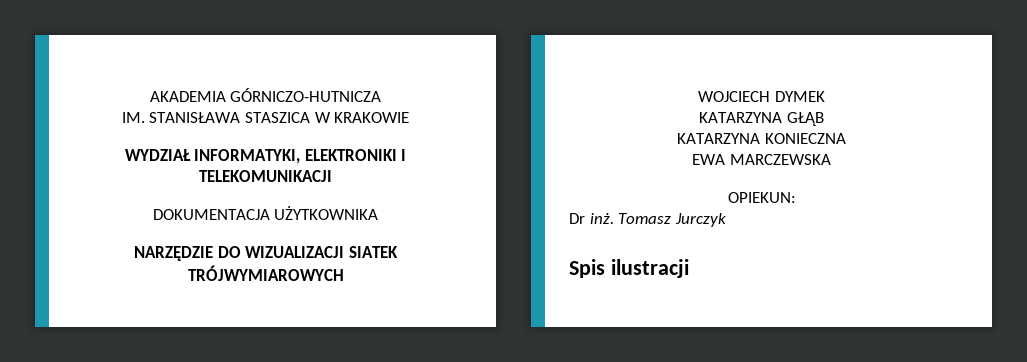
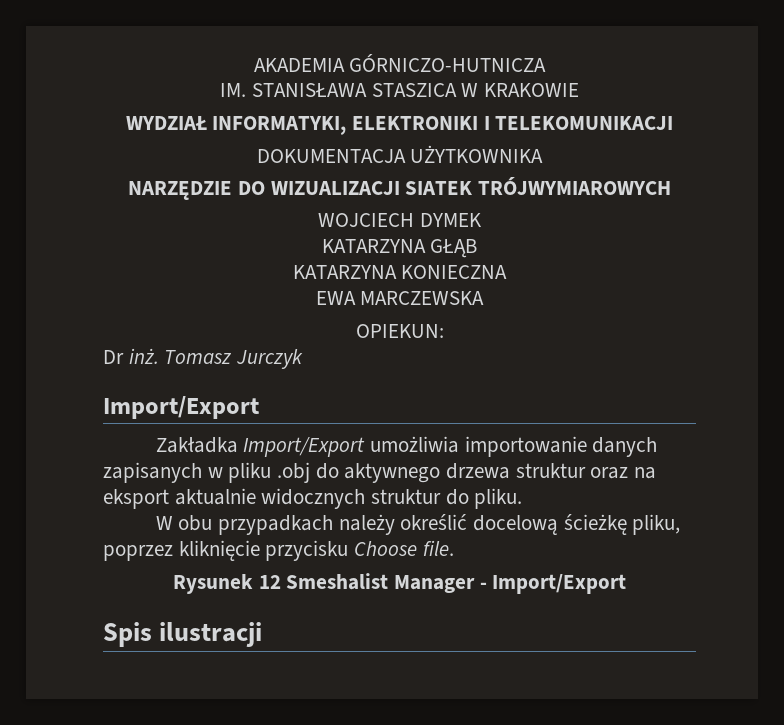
(726, 220) none -> [103,396,259,419] [155,436,658,457] [103,462,657,483] [103,488,523,509] [155,514,681,535] [103,540,454,561] [172,573,627,594] // Import/Export // Zakładka Import/Export umożliwia importowanie danych zapisanych w pliku .obj do aktywnego drzewa struktur oraz na eksport aktualnie widocznych struktur do pliku. // W obu przypadkach należy określić docelową ścieżkę pliku, poprzez kliknięcie przycisku Choose file. // Rysunek 12 Smeshalist Manager - Import/Export

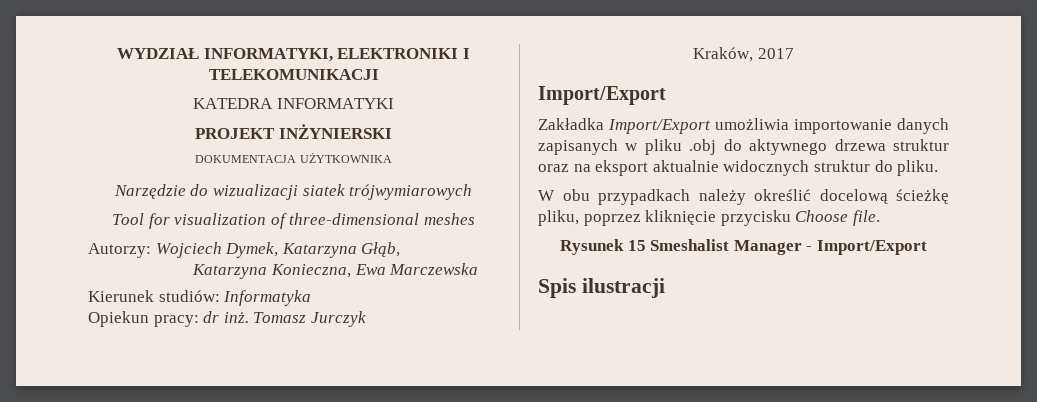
[253,54,547,72] [220,83,579,97] AKADEMIA GÓRNICZO-HUTNICZA // IM. STANISŁAWA STASZICA W KRAKOWIE // -> (117, 53) none
[256,145,544,163] [128,177,671,200] [318,213,482,227] [321,239,478,258] [292,265,508,279] [315,291,485,305] [355,324,444,338] [103,350,124,364] DOKUMENTACJA UŻYTKOWNIKA // NARZĘDZIE DO WIZUALIZACJI SIATEK TRÓJWYMIAROWYCH // WOJCIECH DYMEK // KATARZYNA GŁĄB // KATARZYNA KONIECZNA // EWA MARCZEWSKA // OPIEKUN: // Dr -> [193,98,394,109] [195,124,392,139] [194,153,393,163] [113,184,473,200] [112,213,475,229] [88,242,401,258] [192,263,479,279] [88,290,312,306] [88,311,220,327] KATEDRA INFORMATYKI // PROJEKT INŻYNIERSKI // DOKUMENTACJA UŻYTKOWNIKA // Narzędzie do wizualizacji siatek trójwymiarowych // Tool for visualization of three-dimensional meshes // Autorzy: Wojciech Dymek, Katarzyna Głąb, // Katarzyna Konieczna, Ewa Marczewska // Kierunek studiów: Informatyka // Opiekun pracy: dr
(304, 359) none -> [693,47,794,62] // Kraków, 2017
[258,575,281,589] 12 -> [627,240,646,251] 15

